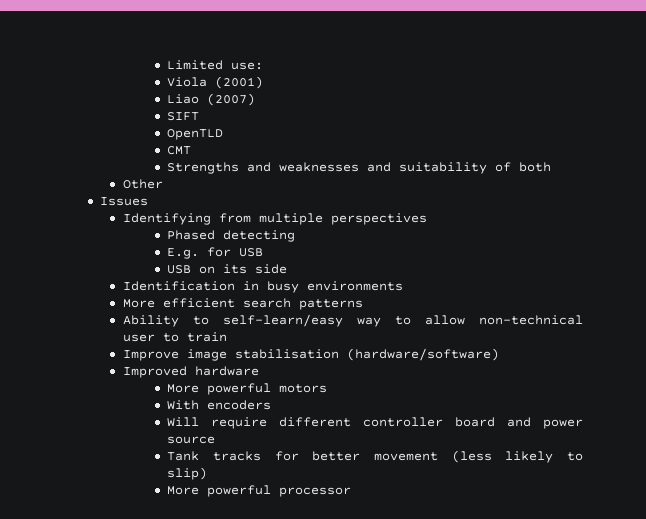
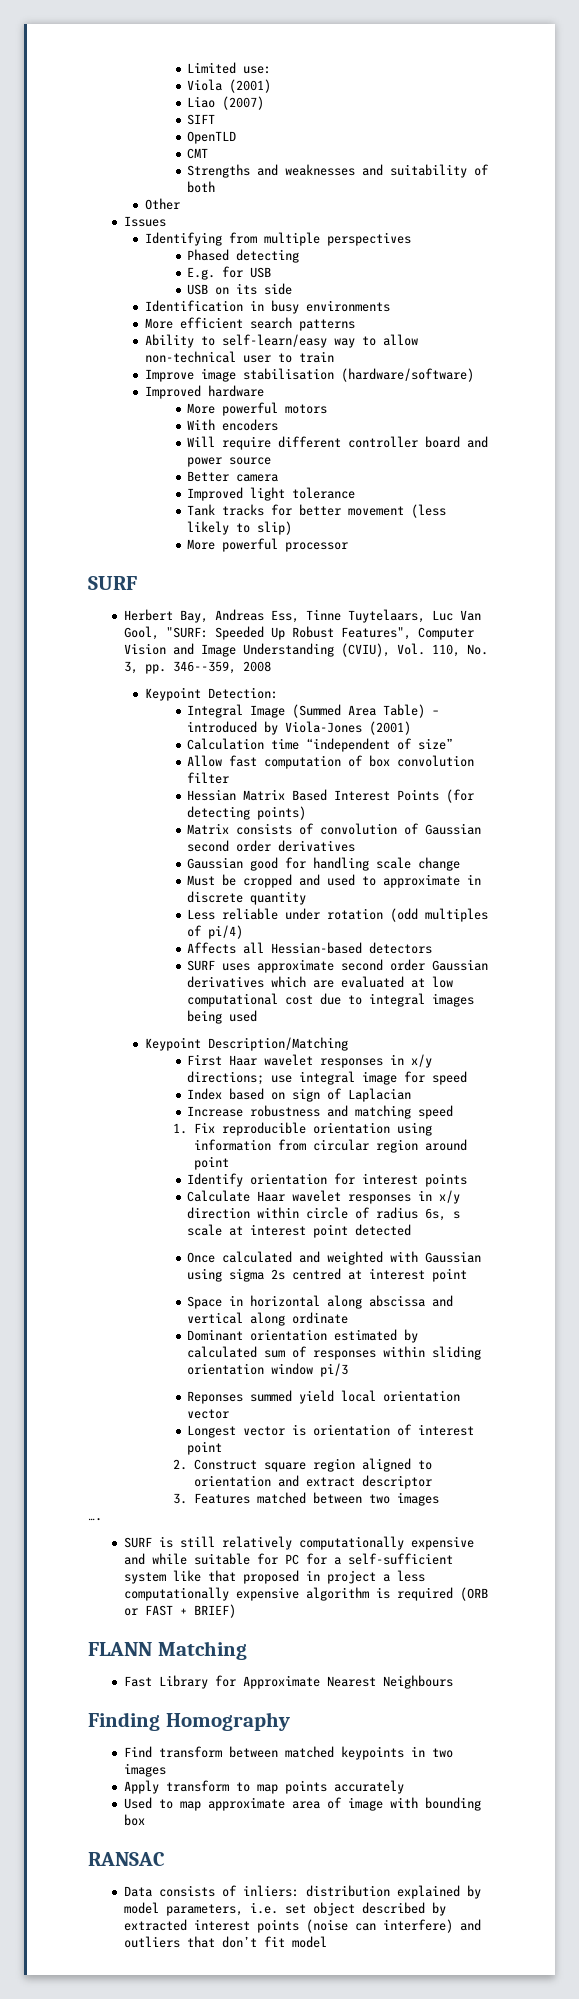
(216, 440) none -> [187,471,279,482] [187,487,356,501] // Better camera // Improved light tolerance
(352, 492) none -> [88,576,137,590] [123,609,481,623] [123,626,474,640] [123,643,488,657] [123,661,271,674] [144,687,278,701] [187,704,440,718] [187,721,412,735] [187,738,454,752] [187,755,475,769] [187,772,230,784] [187,789,475,803] [187,806,307,820] [187,823,482,835] [187,840,356,852] [187,857,461,871] [187,874,482,888] [187,891,307,905] [187,908,489,922] [187,925,244,939] [187,942,433,954] [187,959,489,973] [187,976,454,988] [187,993,475,1007] [187,1010,258,1024] [144,1037,348,1051] [187,1054,433,1068] [187,1071,468,1085] [187,1088,412,1102] [187,1105,454,1119] [172,1122,433,1136] [194,1139,468,1153] [194,1156,230,1170] [187,1173,468,1187] [187,1190,461,1204] [187,1207,461,1221] [187,1224,412,1238] [187,1251,482,1265] [187,1268,468,1282] [187,1295,454,1309] [187,1312,349,1326] [187,1329,419,1343] [187,1346,482,1360] [187,1363,349,1377] [187,1390,461,1404] [187,1409,230,1419] [187,1424,475,1438] [187,1441,223,1455] [172,1458,433,1472] [194,1475,433,1489] [172,1492,440,1506] [88,1518,102,1521] [123,1536,474,1550] [123,1553,453,1565] [123,1570,425,1584] [123,1587,488,1601] [123,1604,236,1618] [88,1641,247,1660] [123,1675,453,1689] [88,1712,290,1731] [123,1746,453,1760] [123,1763,166,1777] [123,1780,404,1794] [123,1797,481,1811] [123,1814,145,1826] [88,1852,165,1866] [123,1885,481,1899] [123,1902,446,1916] [123,1919,481,1933] [123,1936,327,1948] // SURF // Herbert Bay, Andreas Ess, Tinne Tuytelaars, Luc Van Gool, "SURF: Speeded Up Robust Features", Computer Vision and Image Understanding (CVIU), Vol. 110, No. 3, pp. 346--359, 2008 // Keypoint Detection: // Integral Image (Summed Area Table) – introduced by Viola-Jones (2001) // Calculation time “independent of size” // Allow fast computation of box convolution filter // Hessian Matrix Based Interest Points (for detecting points) // Matrix consists of convolution of Gaussian second order derivatives // Gaussian good for handling scale change // Must be cropped and used to approximate in discrete quantity // Less reliable under rotation (odd multiples of pi/4) // Affects all Hessian-based detectors // SURF uses approximate second order Gaussian derivatives which are evaluated at low computational cost due to integral images being used // Keypoint Description/Matching // First Haar wavelet responses in x/y directions; use integral image for speed // Index based on sign of Laplacian // Increase robustness and matching speed // 1. Fix reproducible orientation using information from circular region around point // Identify orientation for interest points // Calculate Haar wavelet responses in x/y direction within circle of radius 6s, s scale at interest point detected // Once calculated and weighted with Gaussian using sigma 2s centred at interest point // Space in horizontal along abscissa and vertical along ordinate // Dominant orientation estimated by calculated sum of responses within sliding orientation window pi/3 // Reponses summed yield local orientation vector // Longest vector is orientation of interest point // 2. Construct square region aligned to orientation and extract descriptor // 3. Features matched between two images // …. // SURF is still relatively computationally expensive and while suitable for PC for a self-sufficient system like that proposed in project a less computationally expensive algorithm is required (ORB or FAST + BRIEF) // FLANN Matching // Fast Library for Approximate Nearest Neighbours // Finding Homography // Find transform between matched keypoints in two images // Apply transform to map points accurately // Used to map approximate area of image with bounding box // RANSAC // Data consists of inliers: distribution explained by model parameters, i.e. set object described by extracted interest points (noise can interfere) and outliers that don’t fit model

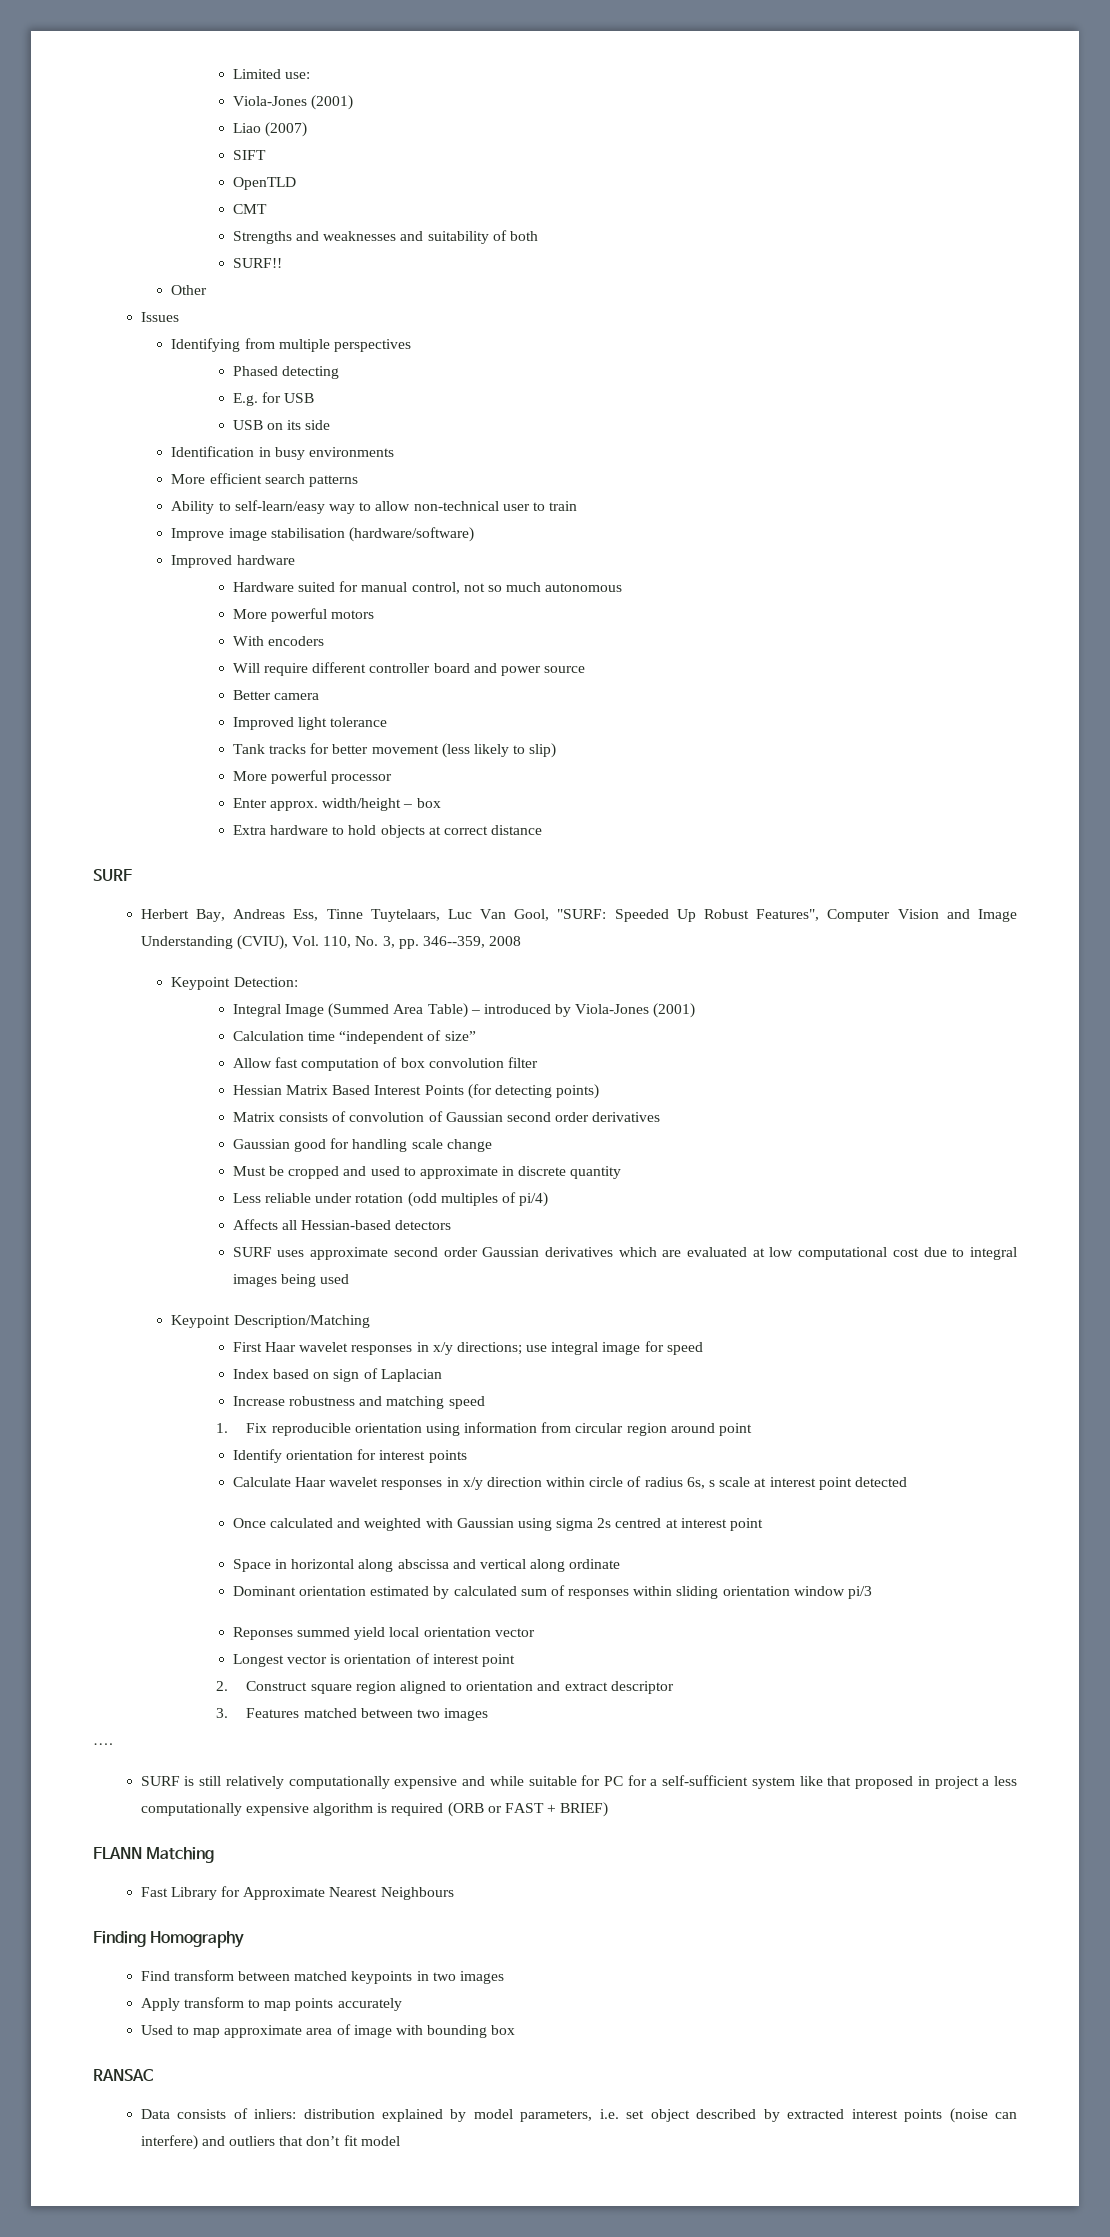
[187,79,223,91] Viola -> [232,96,307,106] Viola-Jones
(216, 187) none -> [232,258,282,268] // SURF!!
(264, 391) none -> [232,581,623,594] // Hardware suited for manual control, not so much autonomous
(349, 547) none -> [232,798,441,811] [232,825,543,838] // Enter approx. width/height – box // Extra hardware to hold objects at correct distance

